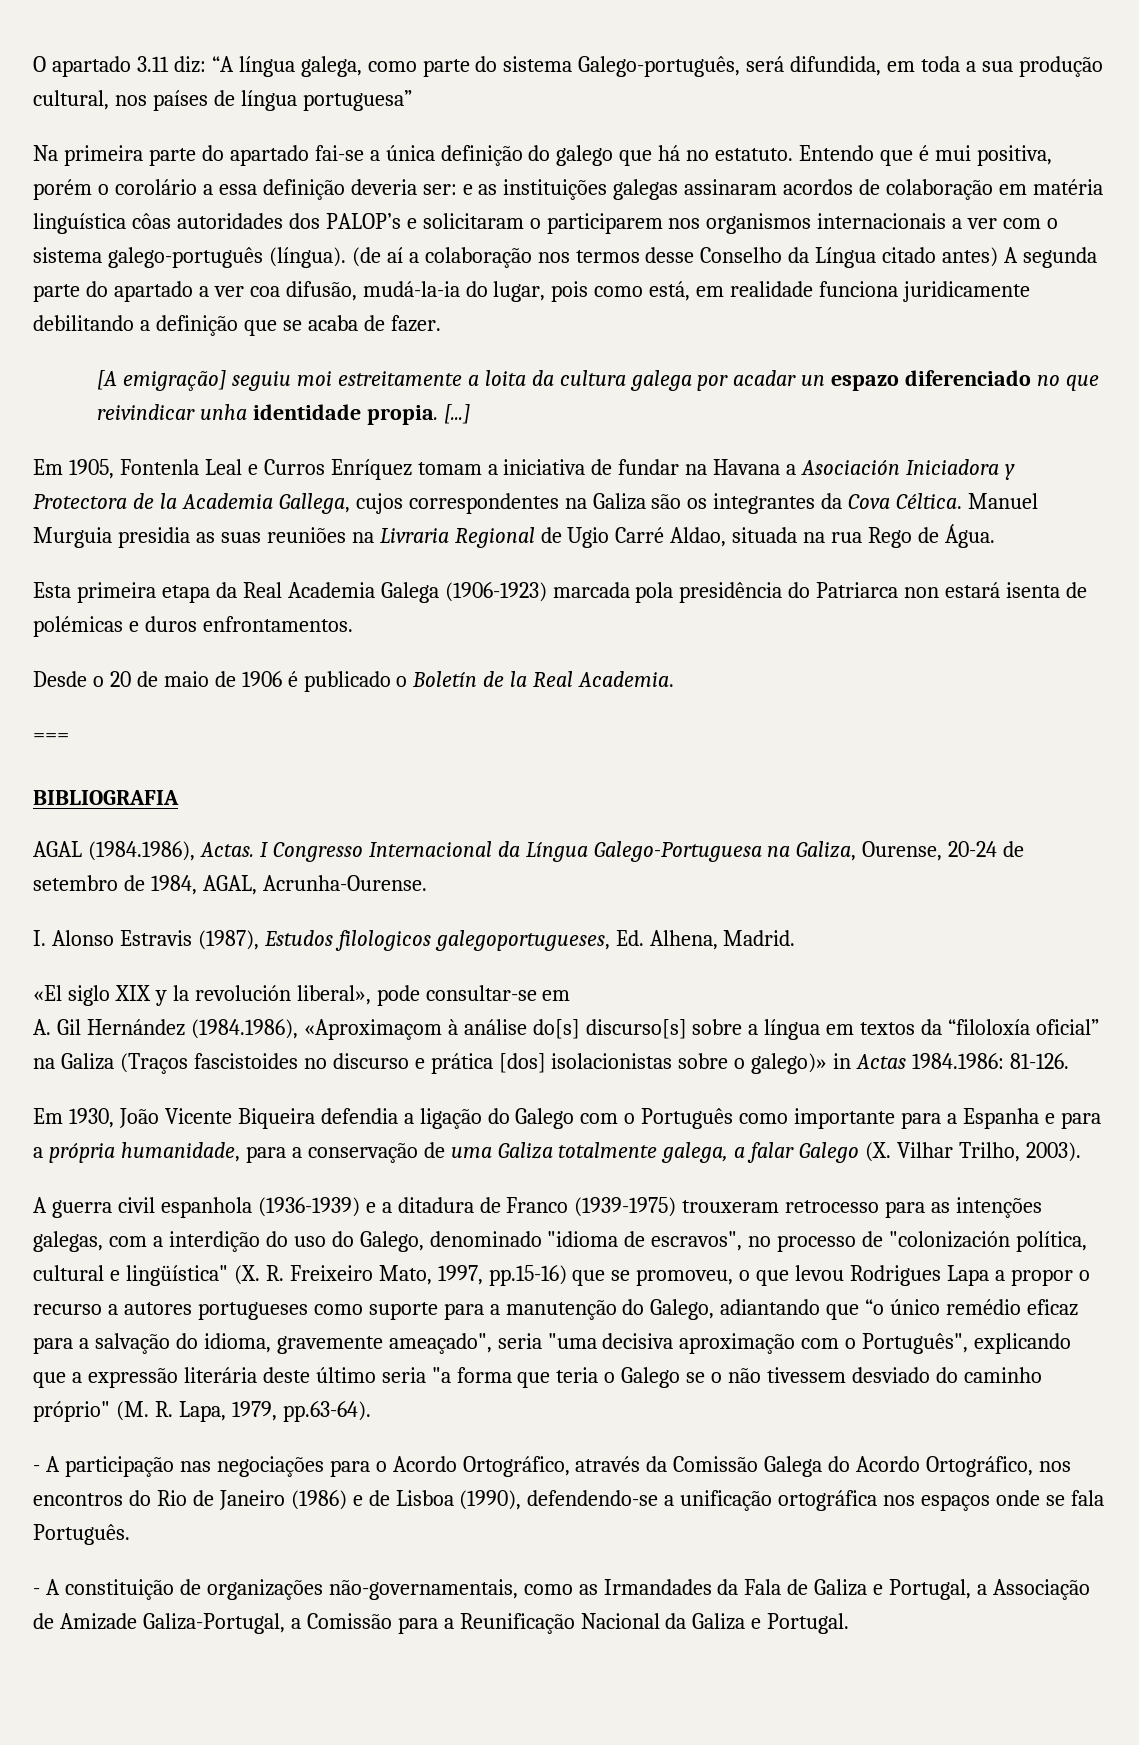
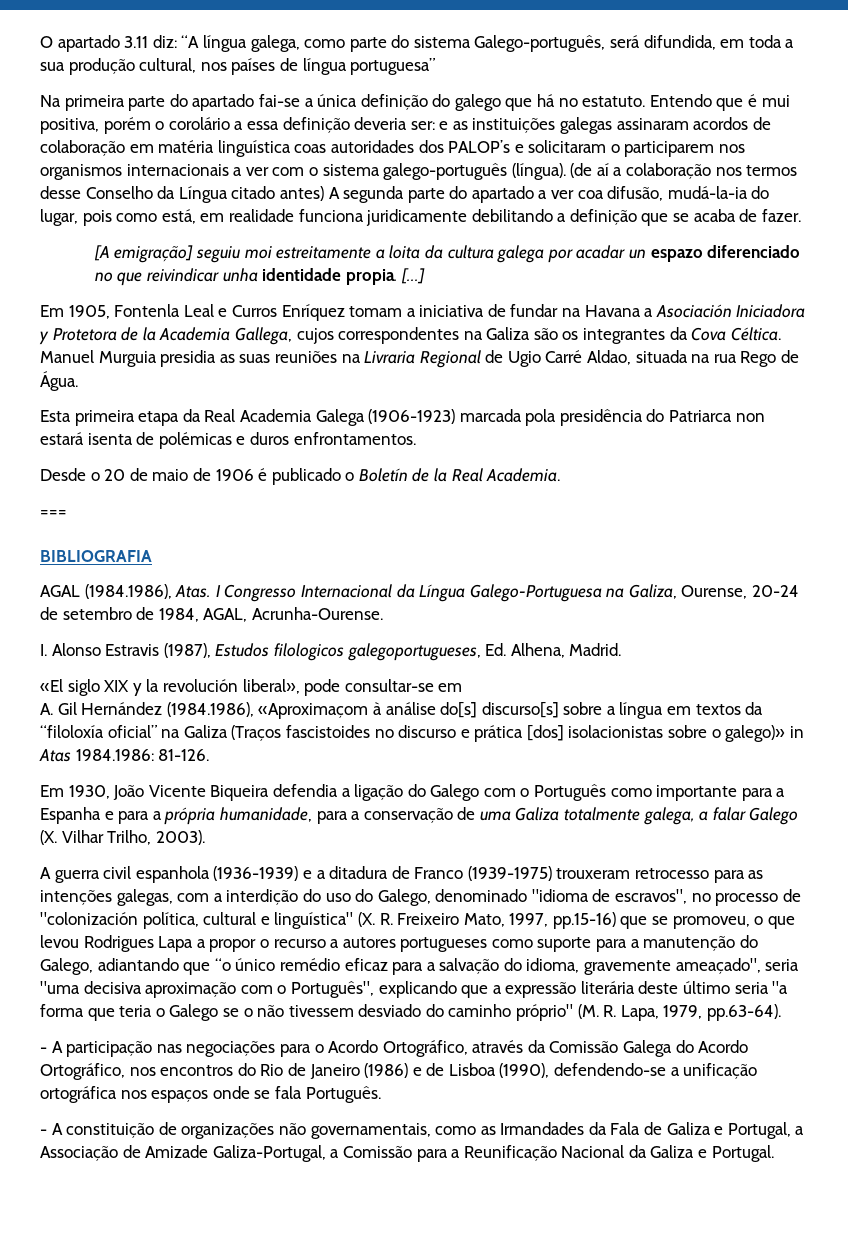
[131,213,171,229] côas -> [294,144,327,153] coas
[33,494,127,509] Protectora -> [52,328,117,341] Protetora
[199,842,254,857] Actas. -> [175,585,212,598] Atas.
[856,1054,907,1069] Actas -> [39,749,71,762] Atas
[125,1265,228,1286] lingüística" -> [274,912,354,929] linguística"
[328,1579,518,1600] não-governamentais, -> [278,1123,431,1139] não governamentais,

